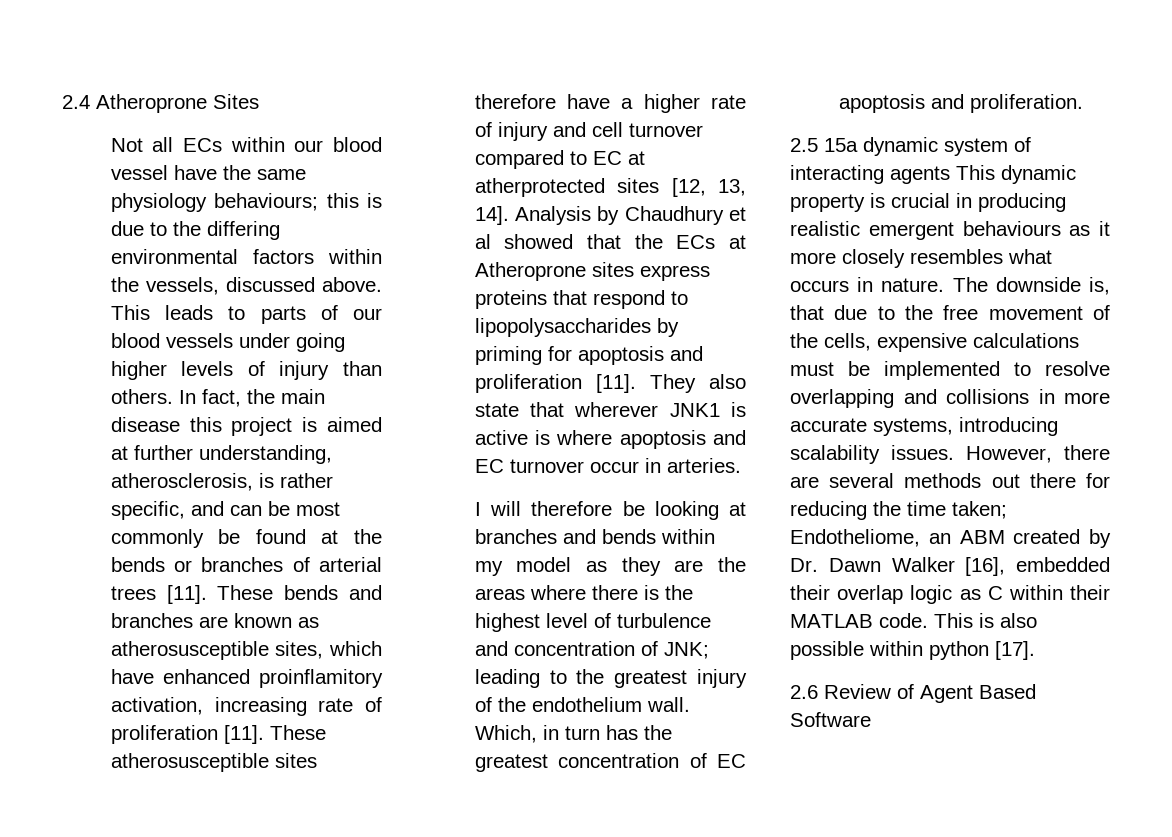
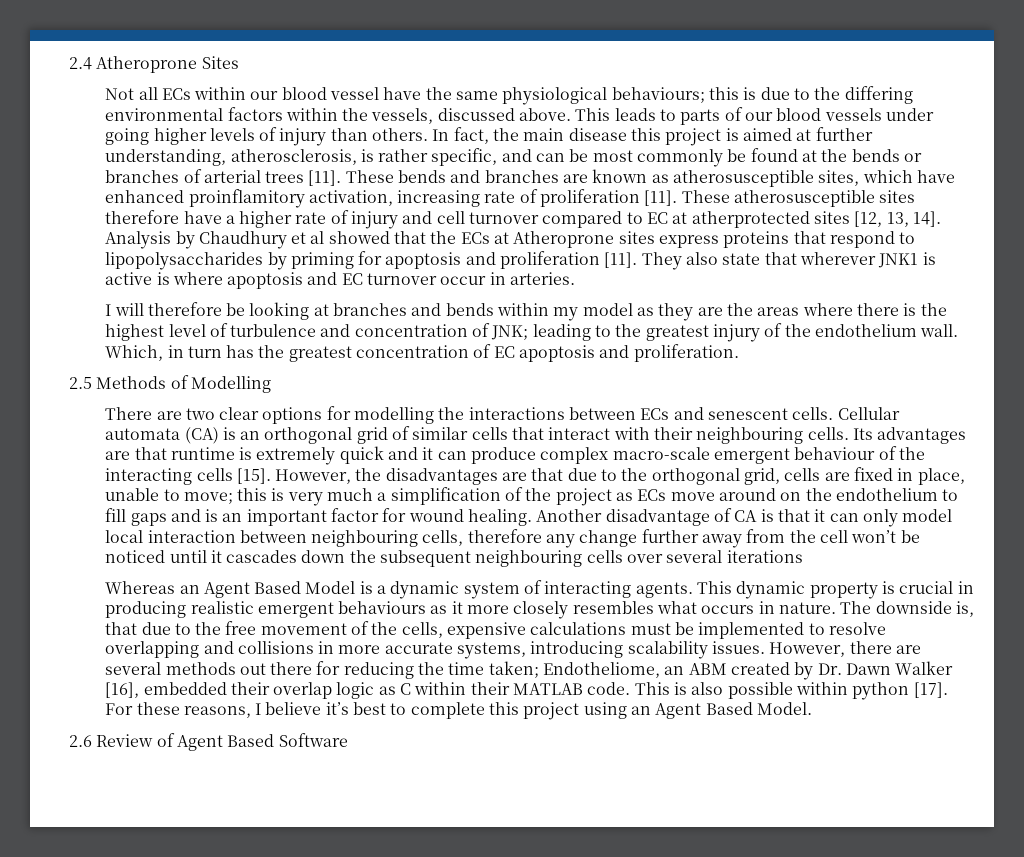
[110,193,207,212] physiology -> [502,87,608,105] physiological
[824,138,858,152] 15a -> [96,375,271,393] [105,406,900,424] [105,426,967,444] [105,446,925,465] [105,467,965,485] [105,487,959,506] [105,508,953,527] [105,529,920,548] [105,550,803,567] [105,581,387,598] Methods of Modelling // There are two clear options for modelling the interactions between ECs and senescent cells. Cellular automata (CA) is an orthogonal grid of similar cells that interact with their neighbouring cells. Its advantages are that runtime is extremely quick and it can produce complex macro-scale emergent behaviour of the interacting cells [15]. However, the disadvantages are that due to the orthogonal grid, cells are fixed in place, unable to move; this is very much a simplification of the project as ECs move around on the endothelium to fill gaps and is an important factor for wound healing. Another disadvantage of CA is that it can only model local interaction between neighbouring cells, therefore any change further away from the cell won’t be noticed until it cascades down the subsequent neighbouring cells over several iterations // Whereas an Agent Based Model is a
[890,166,950,184] agents -> [635,582,693,598] agents.
(1035, 650) none -> [105,702,812,720] For these reasons, I believe it’s best to complete this project using an Agent Based Model.

